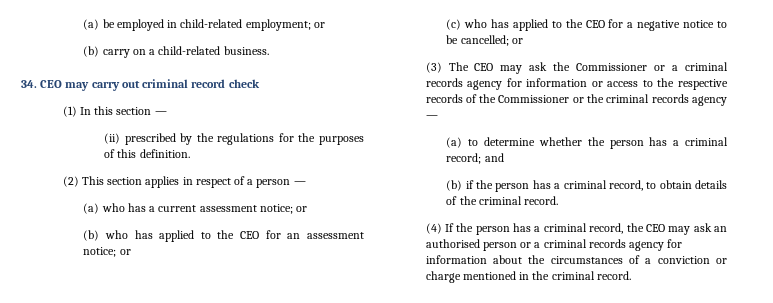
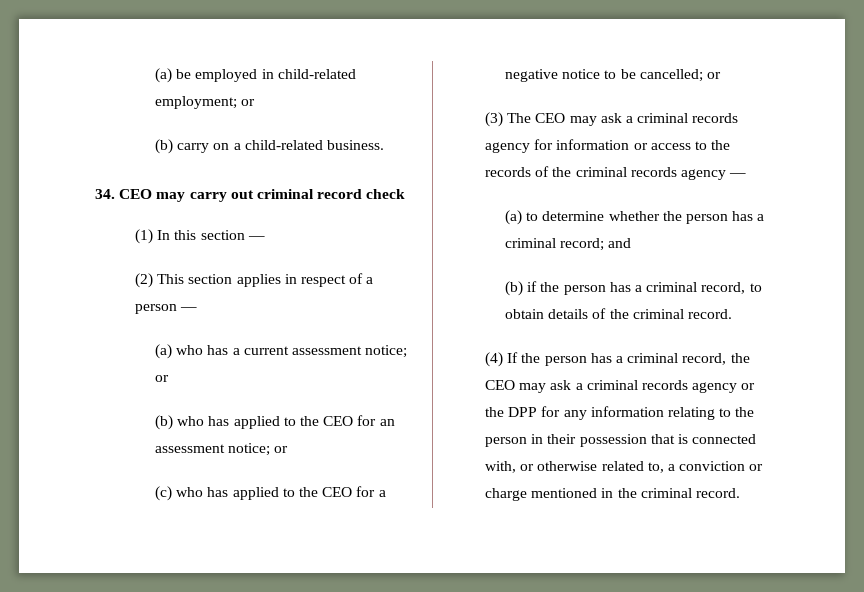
[104,133,364,145] [104,149,190,158] // (ii) prescribed by the regulations for the purposes of this definition. -> (265, 238) none
[553,62,666,71] the Commissioner or -> (622, 118) none
[678,79,728,90] respective -> (731, 145) none
[498,94,605,103] Commissioner or the -> (572, 172) none
[714,226,728,232] [425,239,683,251] [425,255,640,264] an authorised person or a criminal records agency for information about the circumstances of -> [575,380,756,393] [485,406,755,420] [485,434,757,447] [485,461,664,473] a criminal records agency or the DPP for any information relating to the person in their possession that is connected with, or otherwise related to,

